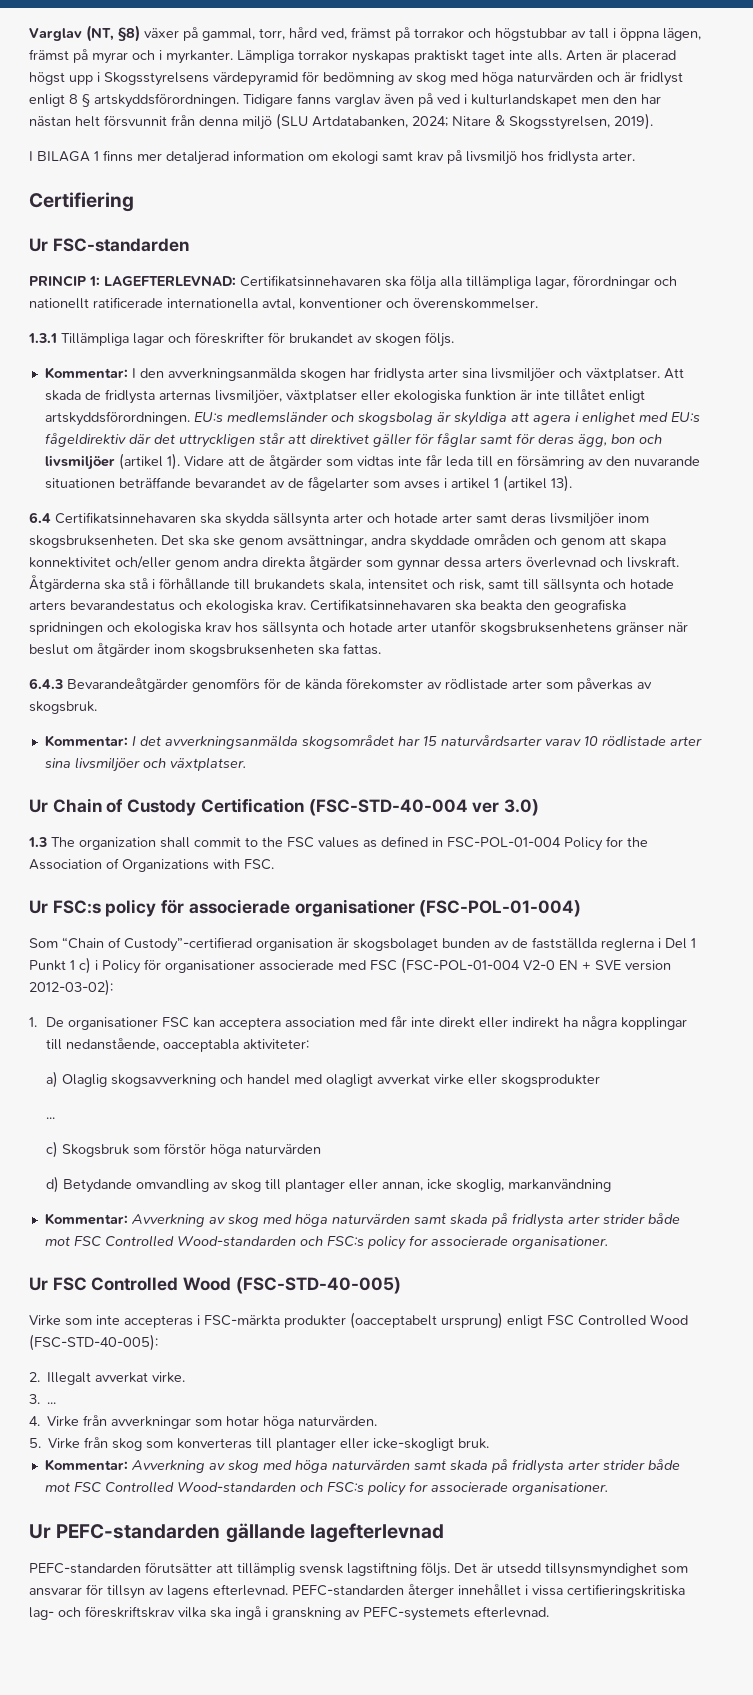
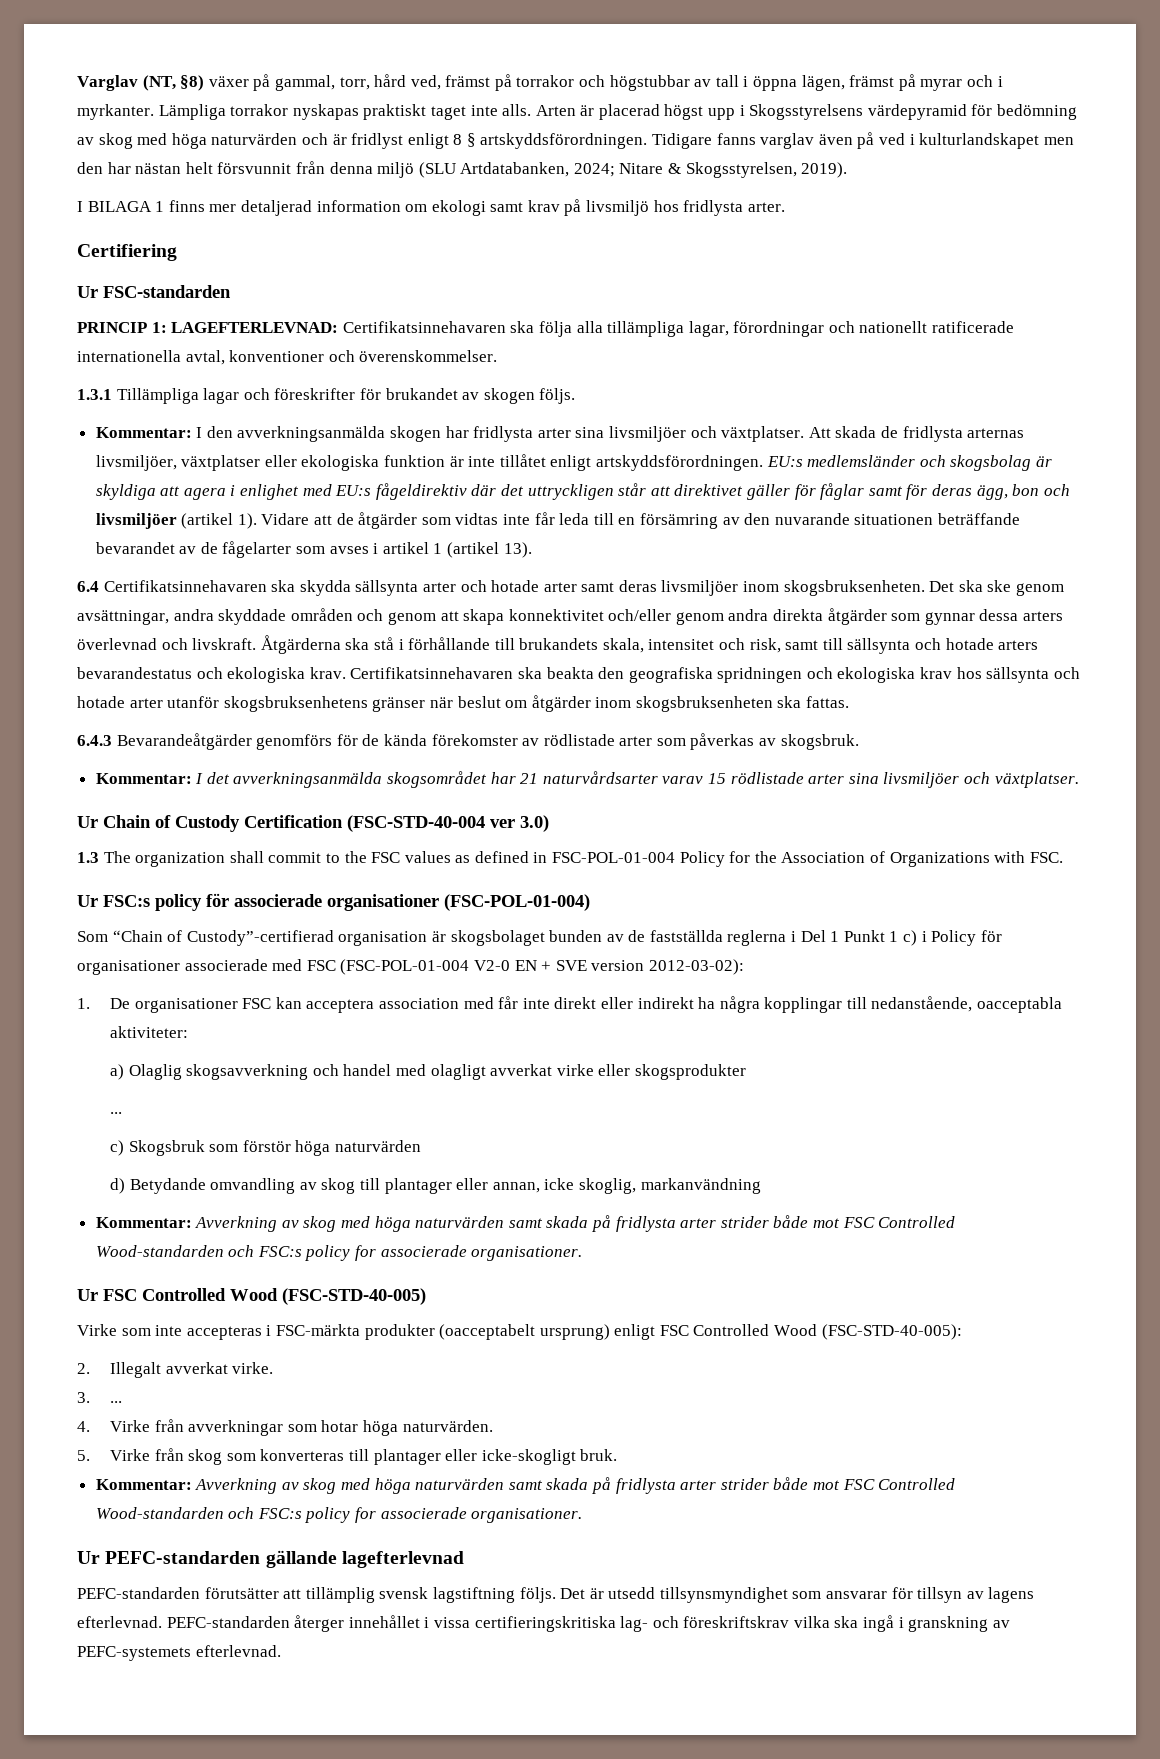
[422,736,437,746] 15 -> [520,773,539,784] 21
[583,736,598,746] 10 -> [708,773,727,784] 15

